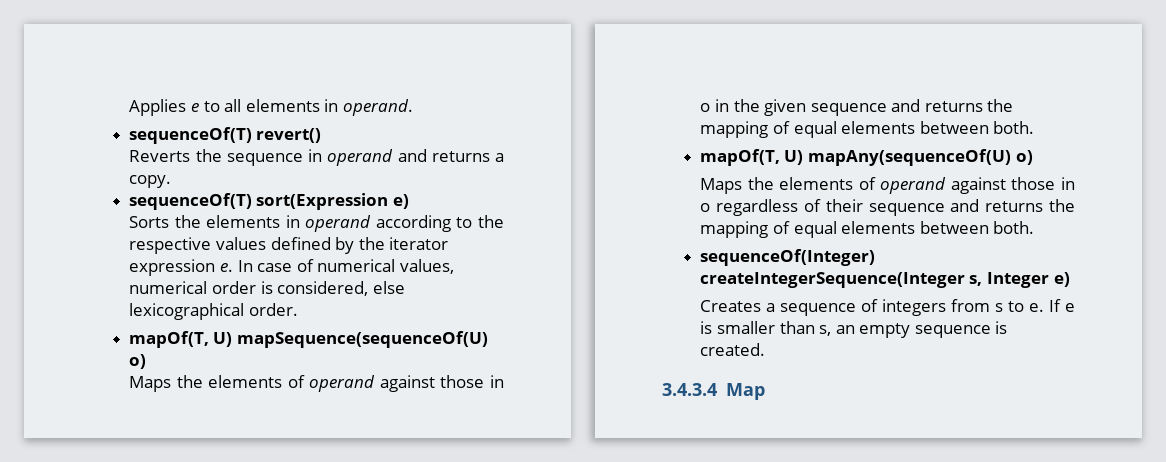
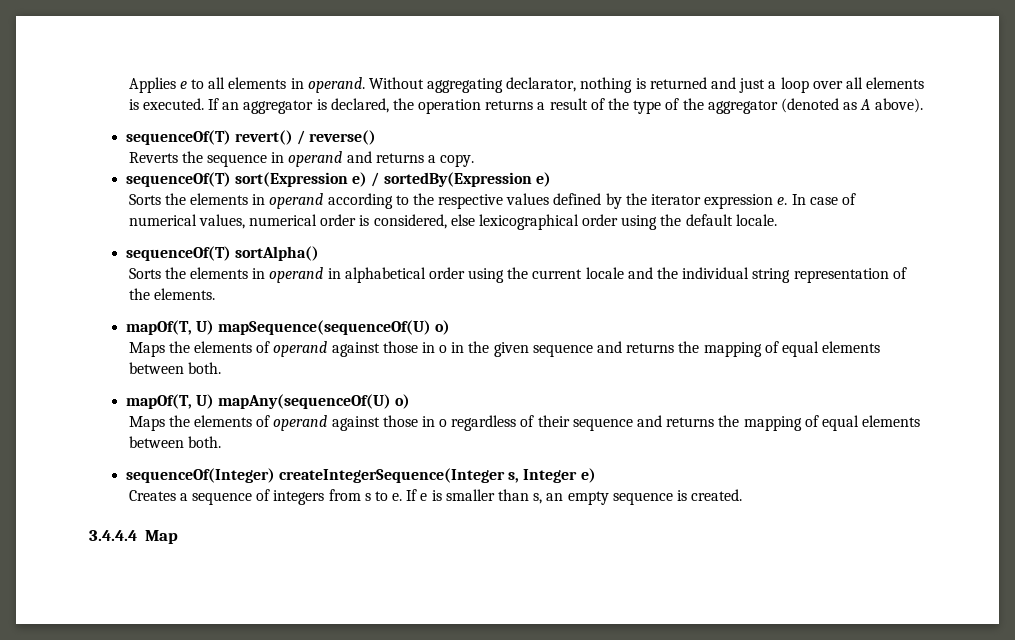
(413, 107) none -> [368,77,925,93] [128,98,923,114] Without aggregating declarator, nothing is returned and just a loop over all elements is executed. If an aggregator is declared, the operation returns a result of the type of the aggregator (denoted as A above).
(322, 135) none -> [297,130,377,145] / reverse()
(410, 201) none -> [371,172,551,187] / sortedBy(Expression e)
[248,303,298,316] order. -> [582,214,777,230] [125,246,320,261] [128,267,907,283] [128,288,215,300] order using the default locale. // sequenceOf(T) sortAlpha() // Sorts the elements in operand in alphabetical order using the current locale and the individual string representation of the elements.
[662,383,717,396] 3.4.3.4 -> [89,530,137,541] 3.4.4.4

